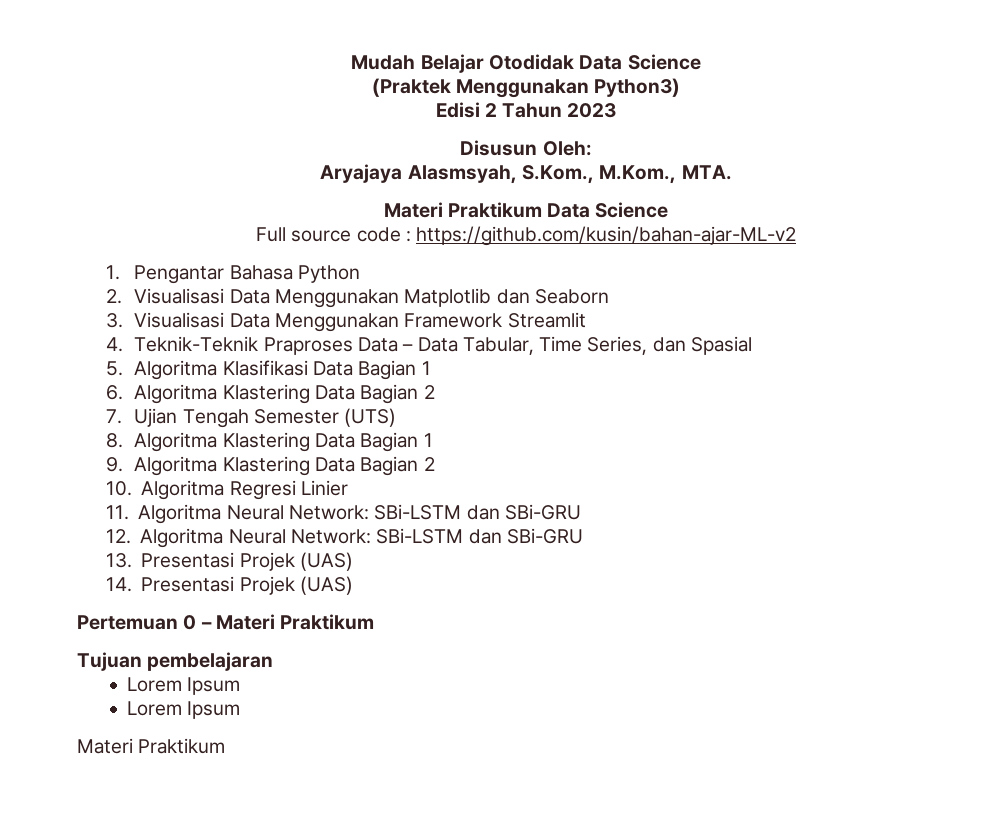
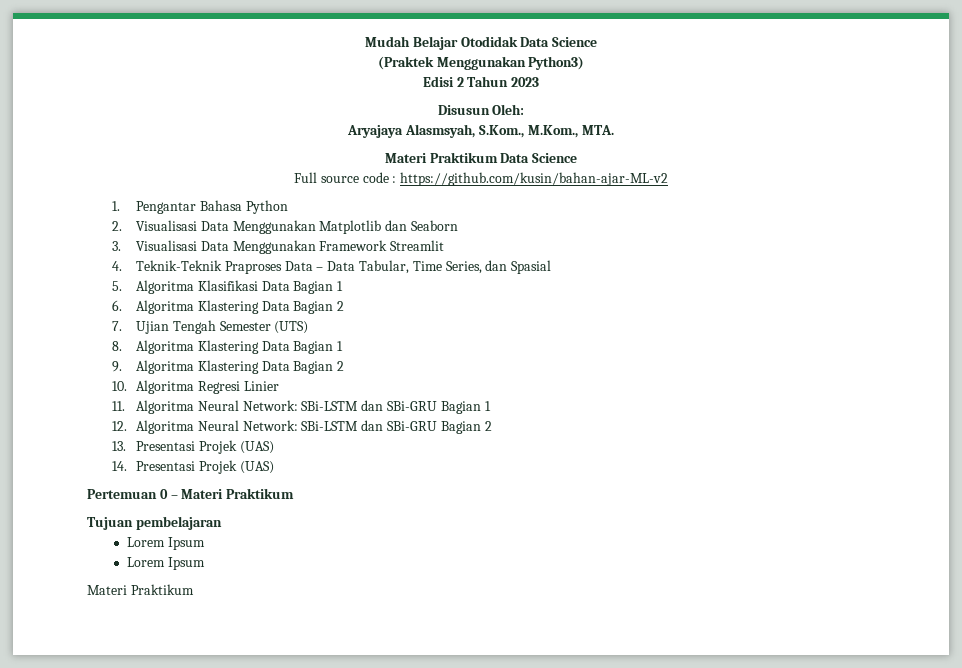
(581, 512) none -> [440,401,491,414] Bagian 1
(583, 536) none -> [440,421,492,434] Bagian 2

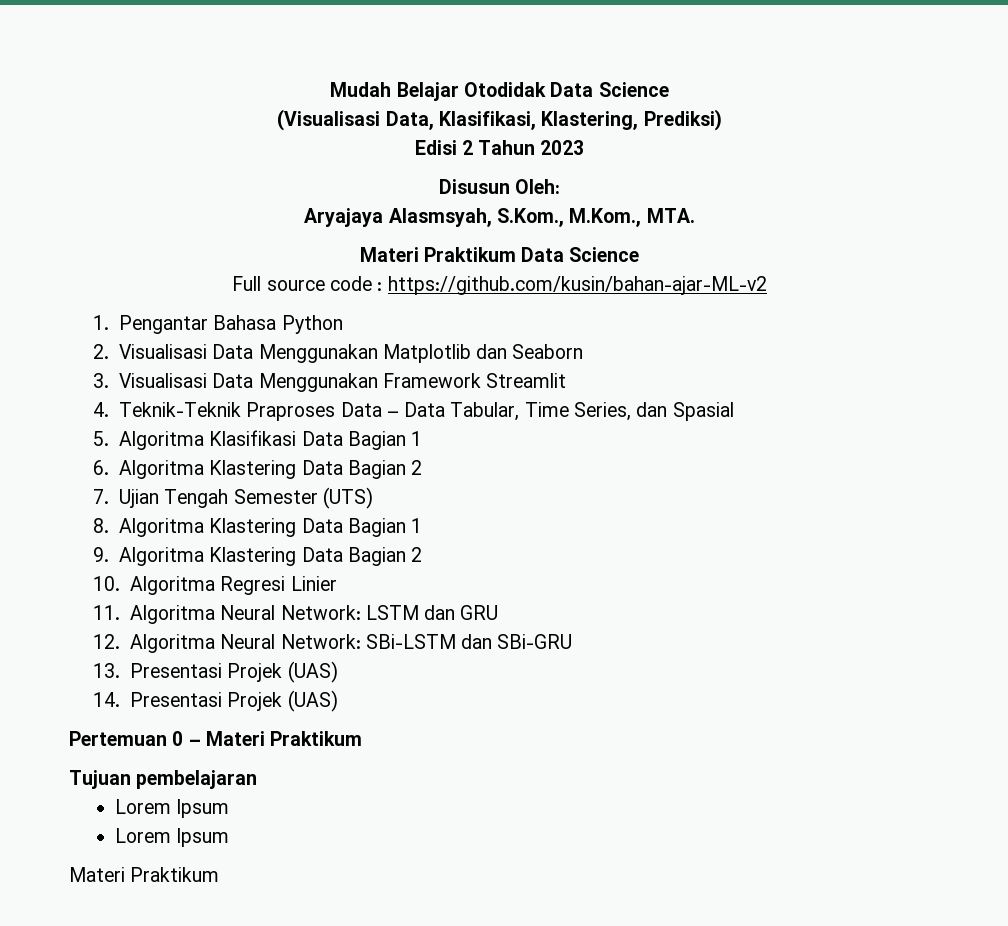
[377,56,585,70] (Praktek Menggunakan Python3) -> [277,109,722,131] (Visualisasi Data, Klasifikasi, Klastering, Prediksi)
[301,400,491,414] SBi-LSTM dan SBi-GRU Bagian 1 -> [365,605,499,620] LSTM dan GRU
[440,421,492,434] Bagian 2 -> (573, 641) none

